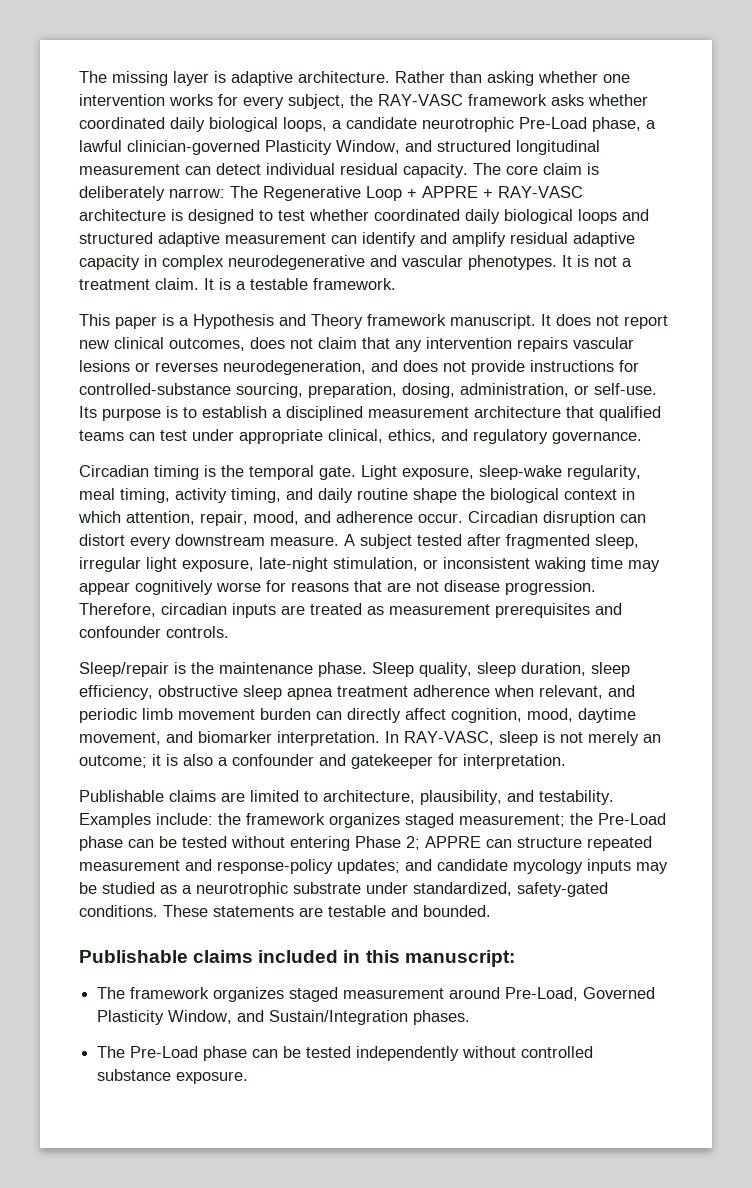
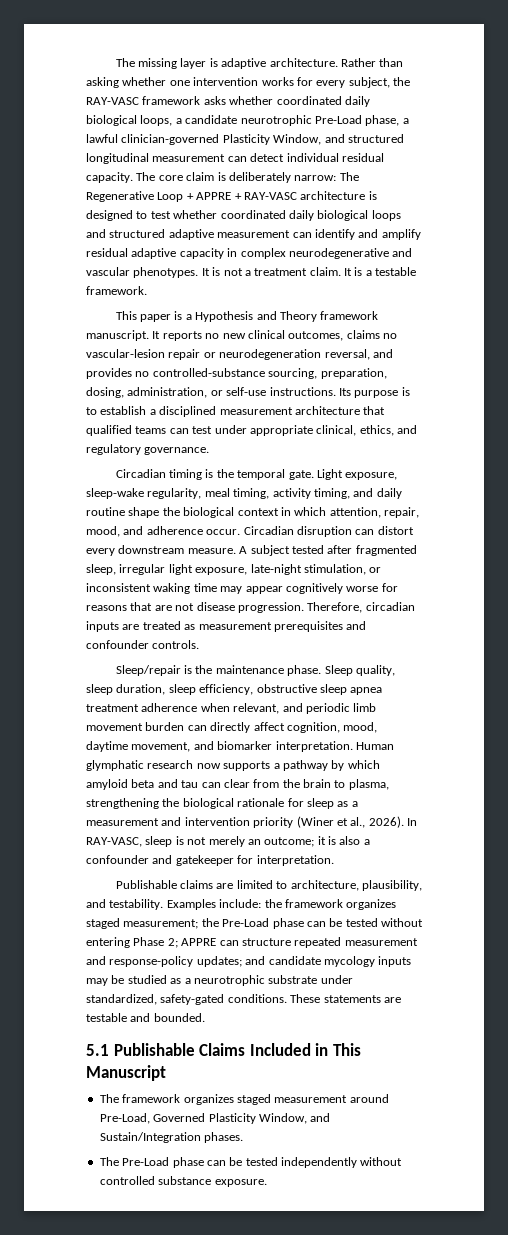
[556,314,668,329] [79,337,634,352] [79,360,639,375] does not report new clinical outcomes, does not claim that any intervention repairs vascular lesions or reverses neurodegeneration, and does not provide instructions for -> [162,330,397,341] [86,349,393,360] [86,368,150,379] reports no new clinical outcomes, claims no vascular-lesion repair or neurodegeneration reversal, and provides no
[594,383,657,395] self-use. -> [226,387,336,396] self-use instructions.
(380, 738) none -> [355,742,394,750] [86,760,380,771] [86,779,389,790] [86,798,358,809] [86,816,404,828] Human glymphatic research now supports a pathway by which amyloid beta and tau can clear from the brain to plasma, strengthening the biological rationale for sleep as a measurement and intervention priority (Winer et al., 2026).
[79,950,515,967] Publishable claims included in this manuscript: -> [86,1043,361,1056] [86,1065,166,1081] 5.1 Publishable Claims Included in This Manuscript

